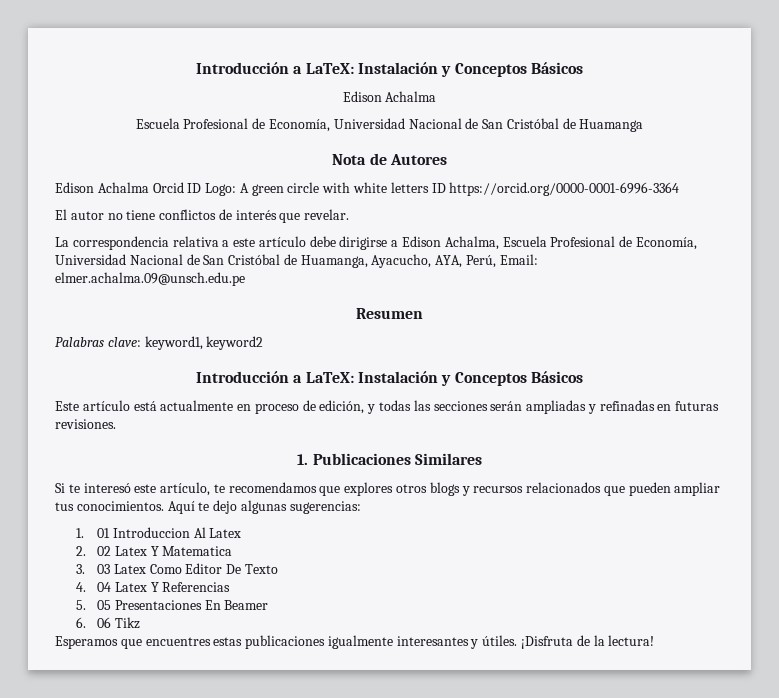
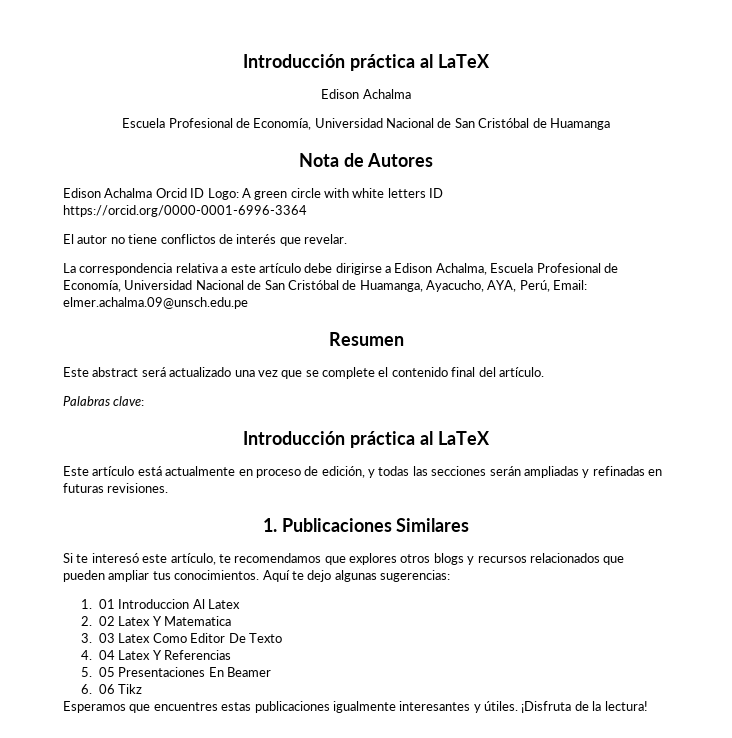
[196,62,583,77] Introducción a LaTeX: Instalación y Conceptos Básicos -> [243,54,490,71] Introducción práctica al LaTeX
(423, 313) none -> [63,367,544,379] // Este abstract será actualizado una vez que se complete el contenido final del artículo.
[144,336,264,350] [196,371,583,386] keyword1, keyword2 // Introducción a LaTeX: Instalación y Conceptos Básicos -> [243,431,490,448] // Introducción práctica al LaTeX

